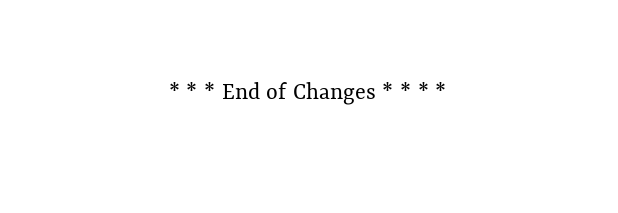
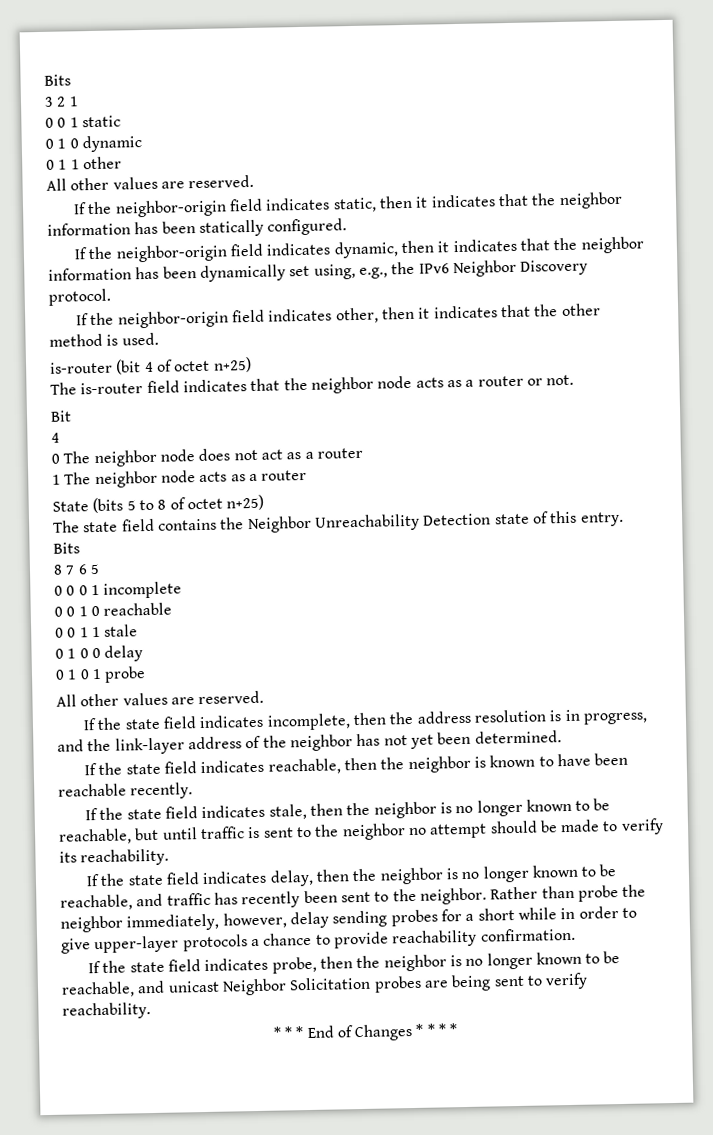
(168, 90) none -> [44,74,71,86] [44,96,79,107] [45,115,121,128] [45,135,142,153] [46,156,122,170] [46,174,255,191] [73,191,623,218] [47,218,348,237] [74,236,645,263] [48,259,589,282] [48,288,111,306] [76,303,601,329] [49,332,159,347] [50,356,252,375] [50,374,575,395] [50,410,72,422] [51,432,60,443] [51,447,363,468] [52,469,308,489] [52,494,265,514] [53,510,624,534] [53,542,80,554] [53,563,100,575] [54,581,183,599] [54,602,173,617] [55,624,139,638] [55,645,144,662] [55,666,147,683] [56,690,265,707] [83,709,648,731] [57,730,562,755] [84,752,629,776] [58,782,194,800] [85,798,611,821] [58,818,664,845] [59,848,170,867] [86,864,617,887] [60,884,647,911] [60,906,637,933] [61,927,576,954] [88,951,621,974] [61,972,589,998] [62,1002,151,1020] Bits // 3 2 1 // 0 0 1 static // 0 1 0 dynamic // 0 1 1 other // All other values are reserved. // If the neighbor-origin field indicates static, then it indicates that the neighbor information has been statically configured. // If the neighbor-origin field indicates dynamic, then it indicates that the neighbor information has been dynamically set using, e.g., the IPv6 Neighbor Discovery protocol. // If the neighbor-origin field indicates other, then it indicates that the other method is used. // is-router (bit 4 of octet n+25) // The is-router field indicates that the neighbor node acts as a router or not. // Bit // 4 // 0 The neighbor node does not act as a router // 1 The neighbor node acts as a router // State (bits 5 to 8 of octet n+25) // The state field contains the Neighbor Unreachability Detection state of this entry. // Bits // 8 7 6 5 // 0 0 0 1 incomplete // 0 0 1 0 reachable // 0 0 1 1 stale // 0 1 0 0 delay // 0 1 0 1 probe // All other values are reserved. // If the state field indicates incomplete, then the address resolution is in progress, and the link-layer address of the neighbor has not yet been determined. // If the state field indicates reachable, then the neighbor is known to have been reachable recently. // If the state field indicates stale, then the neighbor is no longer known to be reachable, but until traffic is sent to the neighbor no attempt should be made to verify its reachability. // If the state field indicates delay, then the neighbor is no longer known to be reachable, and traffic has recently been sent to the neighbor. Rather than probe the neighbor immediately, however, delay sending probes for a short while in order to give upper-layer protocols a chance to provide reachability confirmation. // If the state field indicates probe, then the neighbor is no longer known to be reachable, and unicast Neighbor Solicitation probes are being sent to verify reachability. //

